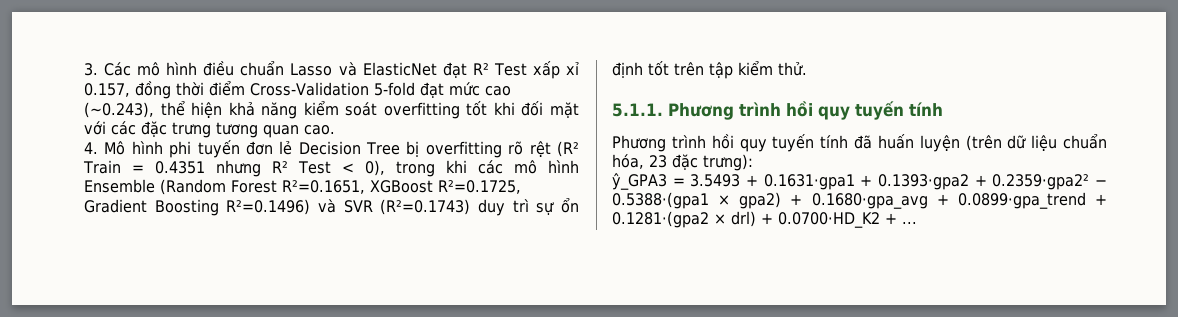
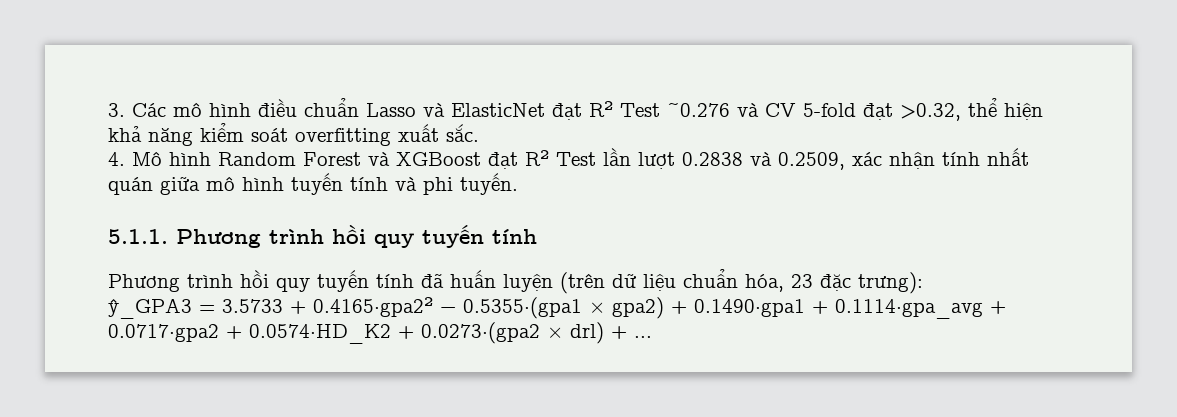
[532,61,579,79] [84,81,511,99] [84,102,154,118] xấp xỉ 0.157, đồng thời điểm Cross-Validation 5-fold đạt mức cao (~0.243), -> [667,102,961,121] ~0.276 và CV 5-fold đạt >0.32,
[466,101,579,118] [84,121,335,138] [84,140,579,158] [83,160,579,177] [84,179,521,195] [84,198,580,216] [612,61,807,79] tốt khi đối mặt với các đặc trưng tương quan cao. // 4. Mô hình phi tuyến đơn lẻ Decision Tree bị overfitting rõ rệt (R² Train = 0.4351 nhưng R² Test < 0), trong khi các mô hình Ensemble (Random Forest R²=0.1651, XGBoost R²=0.1725, Gradient Boosting R²=0.1496) và SVR (R²=0.1743) duy trì sự ổn định tốt trên tập kiểm thử. -> [398,124,479,142] [108,148,1029,170] [108,173,518,195] xuất sắc. // 4. Mô hình Random Forest và XGBoost đạt R² Test lần lượt 0.2838 và 0.2509, xác nhận tính nhất quán giữa mô hình tuyến tính và phi tuyến.
[690,174,1107,190] [612,192,1107,209] [612,211,709,228] 3.5493 + 0.1631·gpa1 + 0.1393·gpa2 + 0.2359·gpa2² − 0.5388·(gpa1 × gpa2) + 0.1680·gpa_avg + 0.0899·gpa_trend + 0.1281·(gpa2 -> [222,297,1006,319] [108,322,540,344] 3.5733 + 0.4165·gpa2² − 0.5355·(gpa1 × gpa2) + 0.1490·gpa1 + 0.1114·gpa_avg + 0.0717·gpa2 + 0.0574·HD_K2 + 0.0273·(gpa2
[778,212,897,228] 0.0700·HD_K2 + -> (627, 332) none

